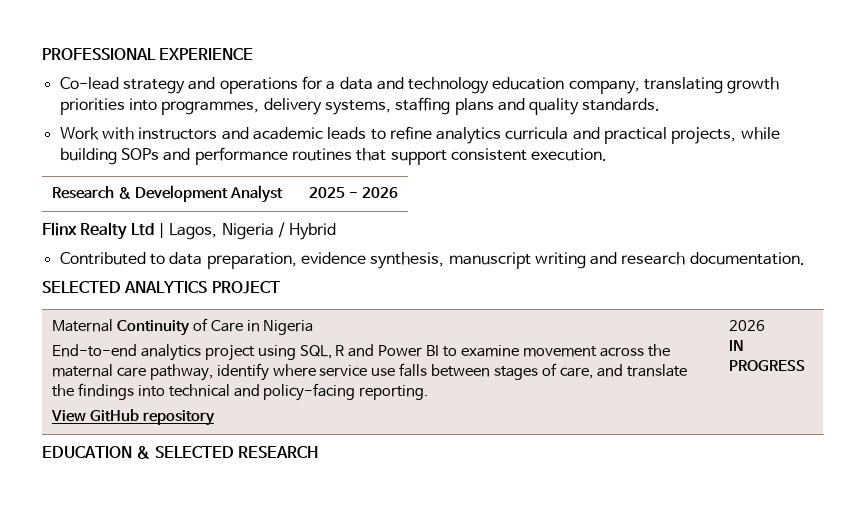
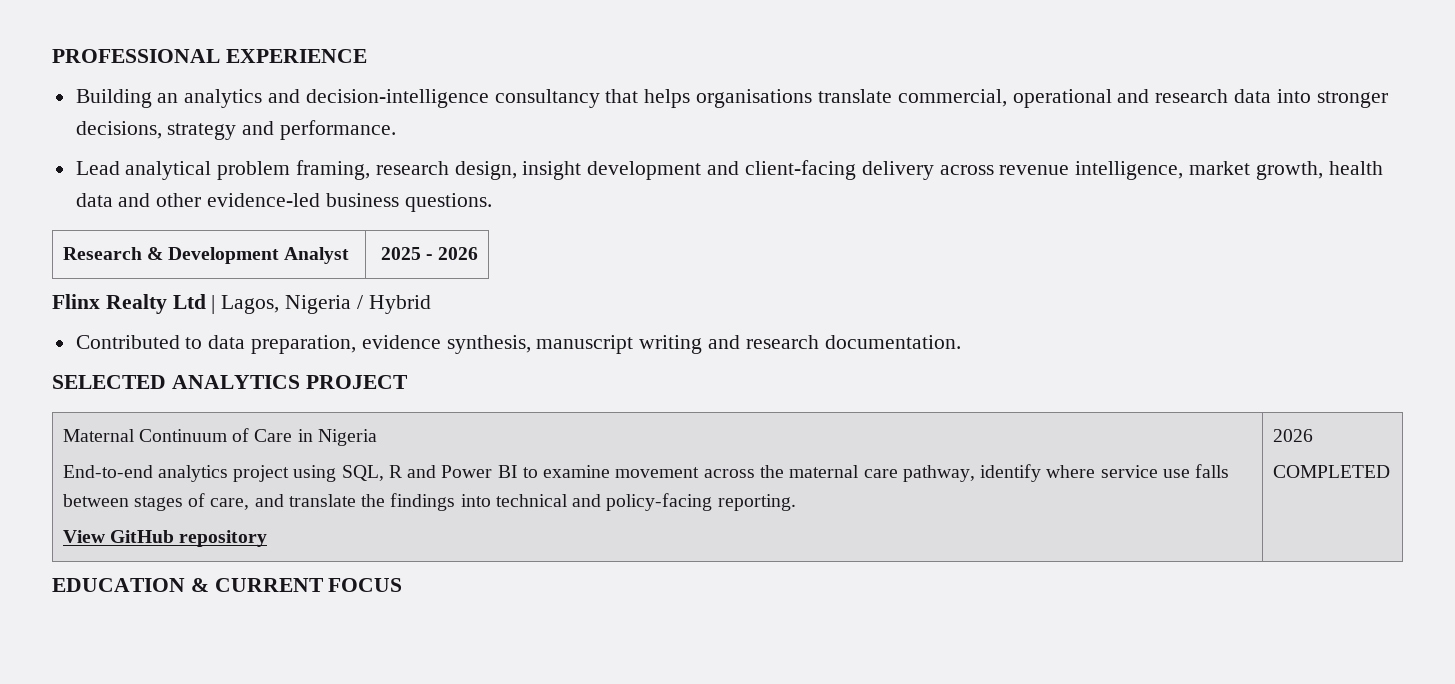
[59,76,780,94] [59,97,661,115] [59,126,780,144] [59,147,608,165] Co-lead strategy and operations for a data and technology education company, translating growth priorities into programmes, delivery systems, staffing plans and quality standards. // Work with instructors and academic leads to refine analytics curricula and practical projects, while building SOPs and performance routines that support consistent execution. -> [75,89,1388,108] [75,120,397,140] [75,160,1383,180] [75,193,492,212] Building an analytics and decision-intelligence consultancy that helps organisations translate commercial, operational and research data into stronger decisions, strategy and performance. // Lead analytical problem framing, research design, insight development and client-facing delivery across revenue intelligence, market growth, health data and other evidence-led business questions.
[116,320,190,336] Continuity -> [138,429,227,442] Continuum
[728,340,744,351] [728,360,805,371] IN PROGRESS -> [1272,465,1390,478] COMPLETED
[154,446,318,458] SELECTED RESEARCH -> [214,578,403,592] CURRENT FOCUS

